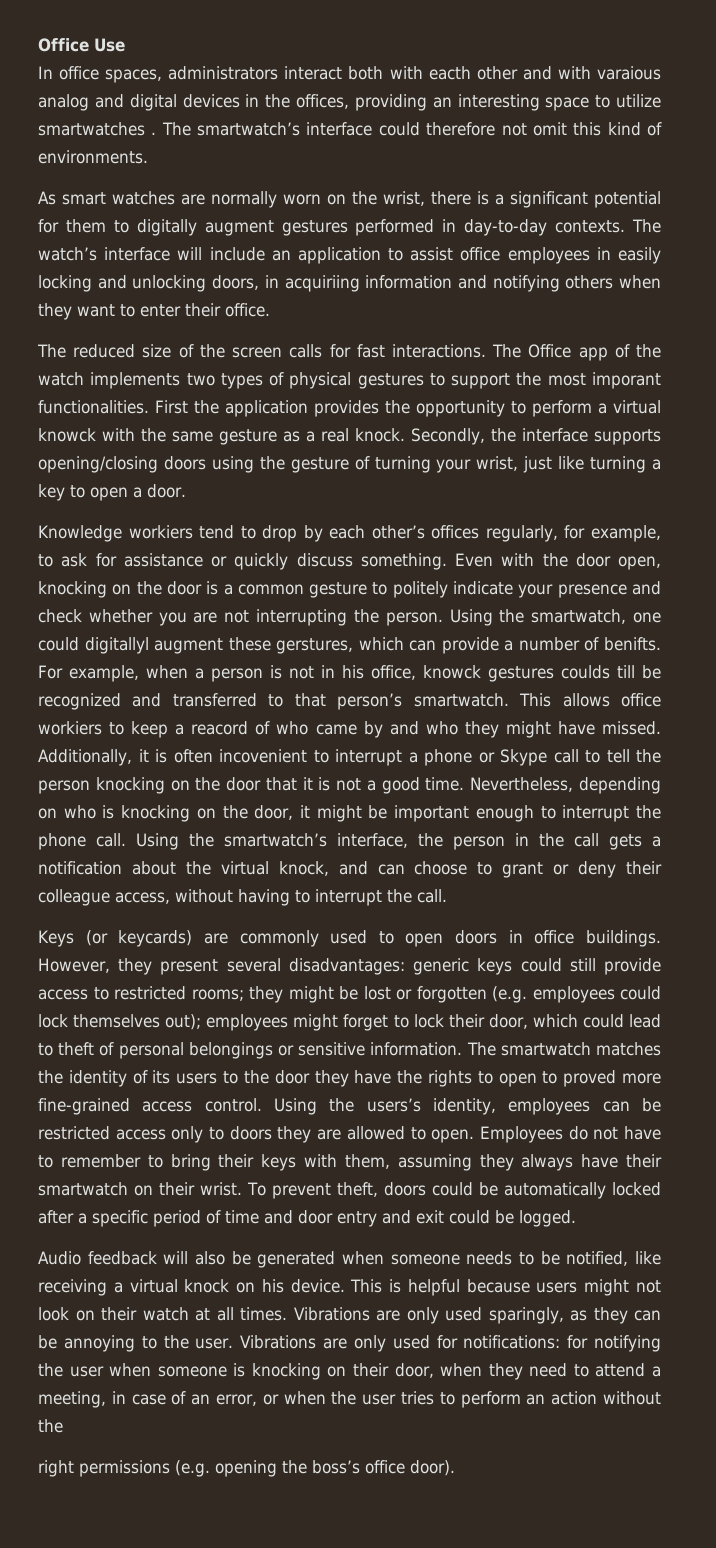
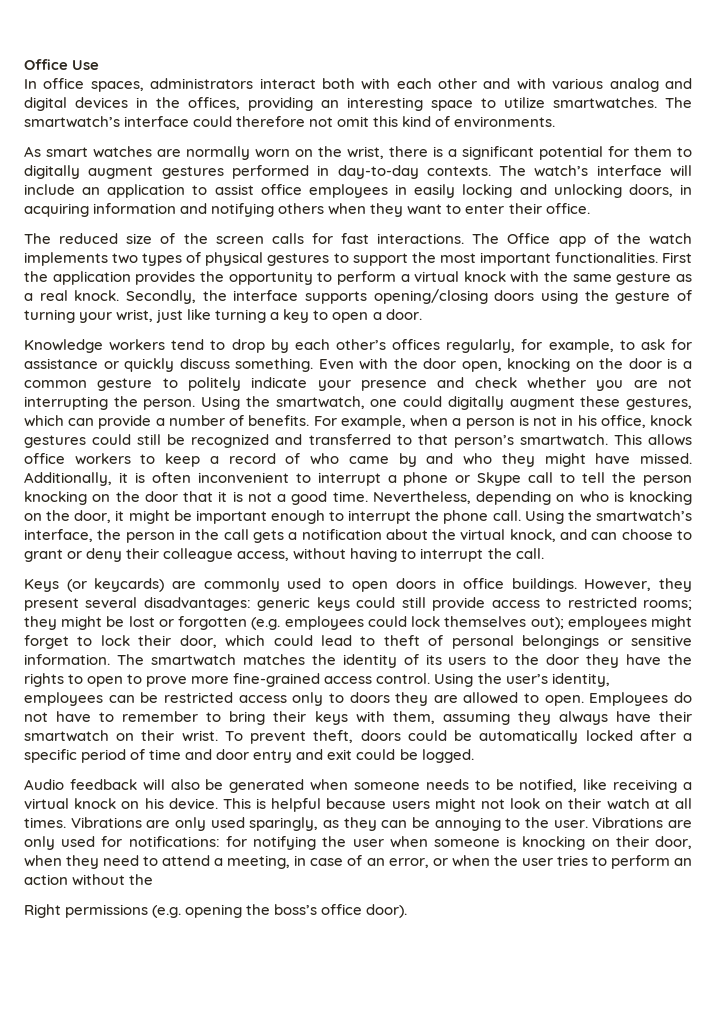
[428,66,471,80] eacth -> [396,78,432,89] each
[597,66,661,80] varaious -> [552,78,604,89] various
[38,122,157,136] smartwatches . -> [553,97,657,109] smartwatches.
[284,275,360,292] acquiriing -> [24,203,89,217] acquiring
[591,372,661,389] imporant -> [479,252,551,266] important
[38,428,96,442] knowck -> [463,271,506,282] knock
[128,525,193,539] workiers -> [109,339,166,351] workers
[84,637,149,654] digitallyl -> [447,396,504,410] digitally
[276,638,354,654] gerstures, -> [626,397,693,410] gestures,
[604,637,661,651] benifts. -> [248,415,310,426] benefits.
[423,665,635,682] knowck gestures coulds till -> [650,415,693,426] [24,434,162,448] knock gestures could still
[38,721,102,735] workiers -> [74,453,131,465] workers
[191,721,249,735] reacord -> [228,453,276,464] record
[219,749,307,763] incovenient -> [197,472,289,483] inconvenient
[563,1070,617,1087] proved -> [146,676,188,687] prove
[366,1098,421,1112] users’s -> [505,674,548,684] user’s
[38,1460,74,1477] right -> [24,904,61,918] Right

